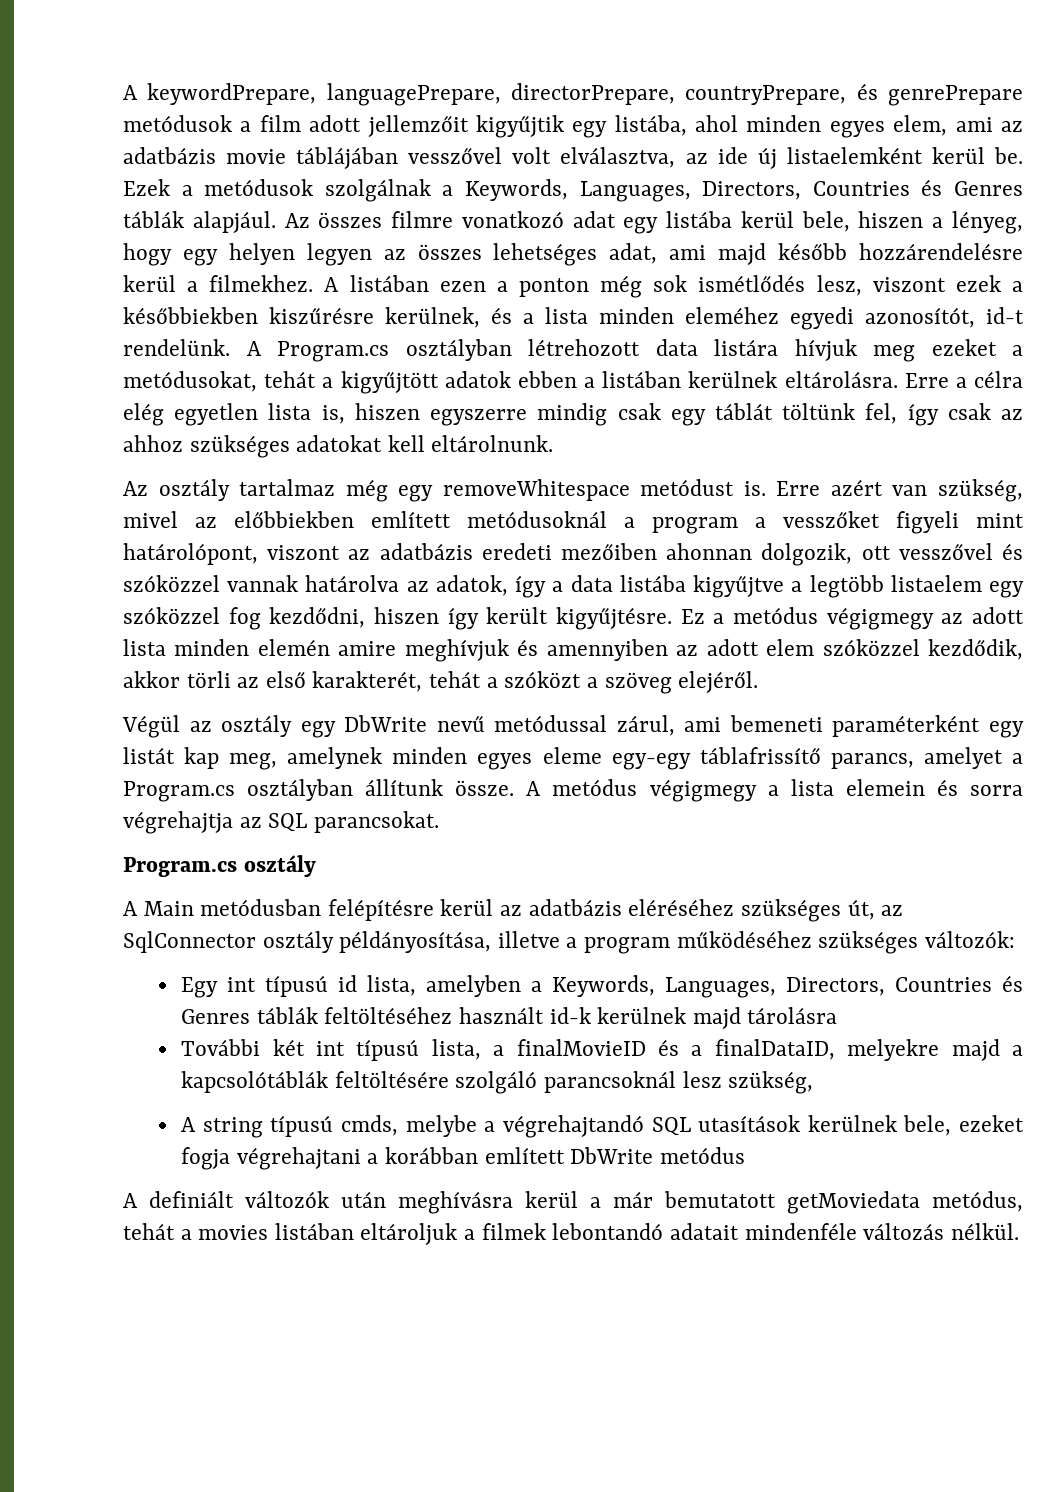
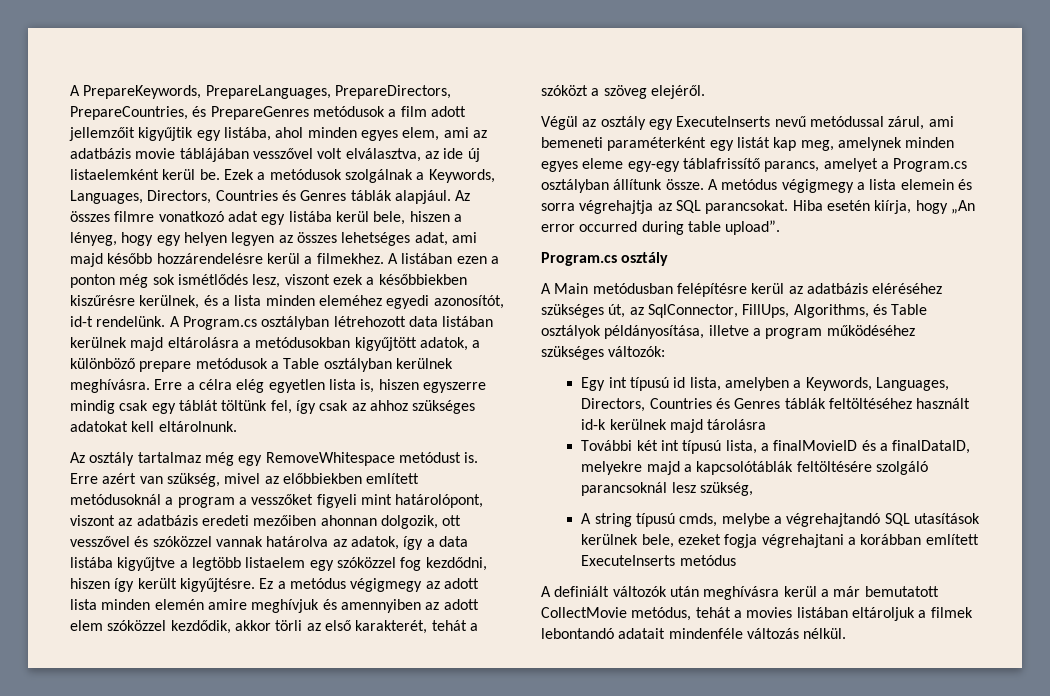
[123,83,1024,106] A keywordPrepare, languagePrepare, directorPrepare, countryPrepare, és genrePrepare -> [70,85,451,99] [70,106,309,120] A PrepareKeywords, PrepareLanguages, PrepareDirectors, PrepareCountries, és PrepareGenres
[714,339,1023,362] [123,371,898,394] listára hívjuk meg ezeket a metódusokat, tehát a kigyűjtött adatok ebben a listában kerülnek eltárolásra. -> [442,316,494,327] [70,337,481,351] [70,358,453,372] [70,379,150,393] listában kerülnek majd eltárolásra a metódusokban kigyűjtött adatok, a különböző prepare metódusok a Table osztályban kerülnek meghívásra.
[442,479,630,501] removeWhitespace -> [265,452,395,466] RemoveWhitespace
[344,715,428,732] DbWrite -> [676,116,771,127] ExecuteInserts
(439, 822) none -> [792,200,975,214] [541,220,781,235] Hiba esetén kiírja, hogy „An error occurred during table upload”.
[123,931,334,953] SqlConnector osztály -> [647,304,928,318] [541,325,601,339] SqlConnector, FillUps, Algorithms, és Table osztályok
[570,1147,654,1164] DbWrite -> [581,555,676,566] ExecuteInserts
[787,1191,920,1214] getMoviedata -> [541,607,627,618] CollectMovie

